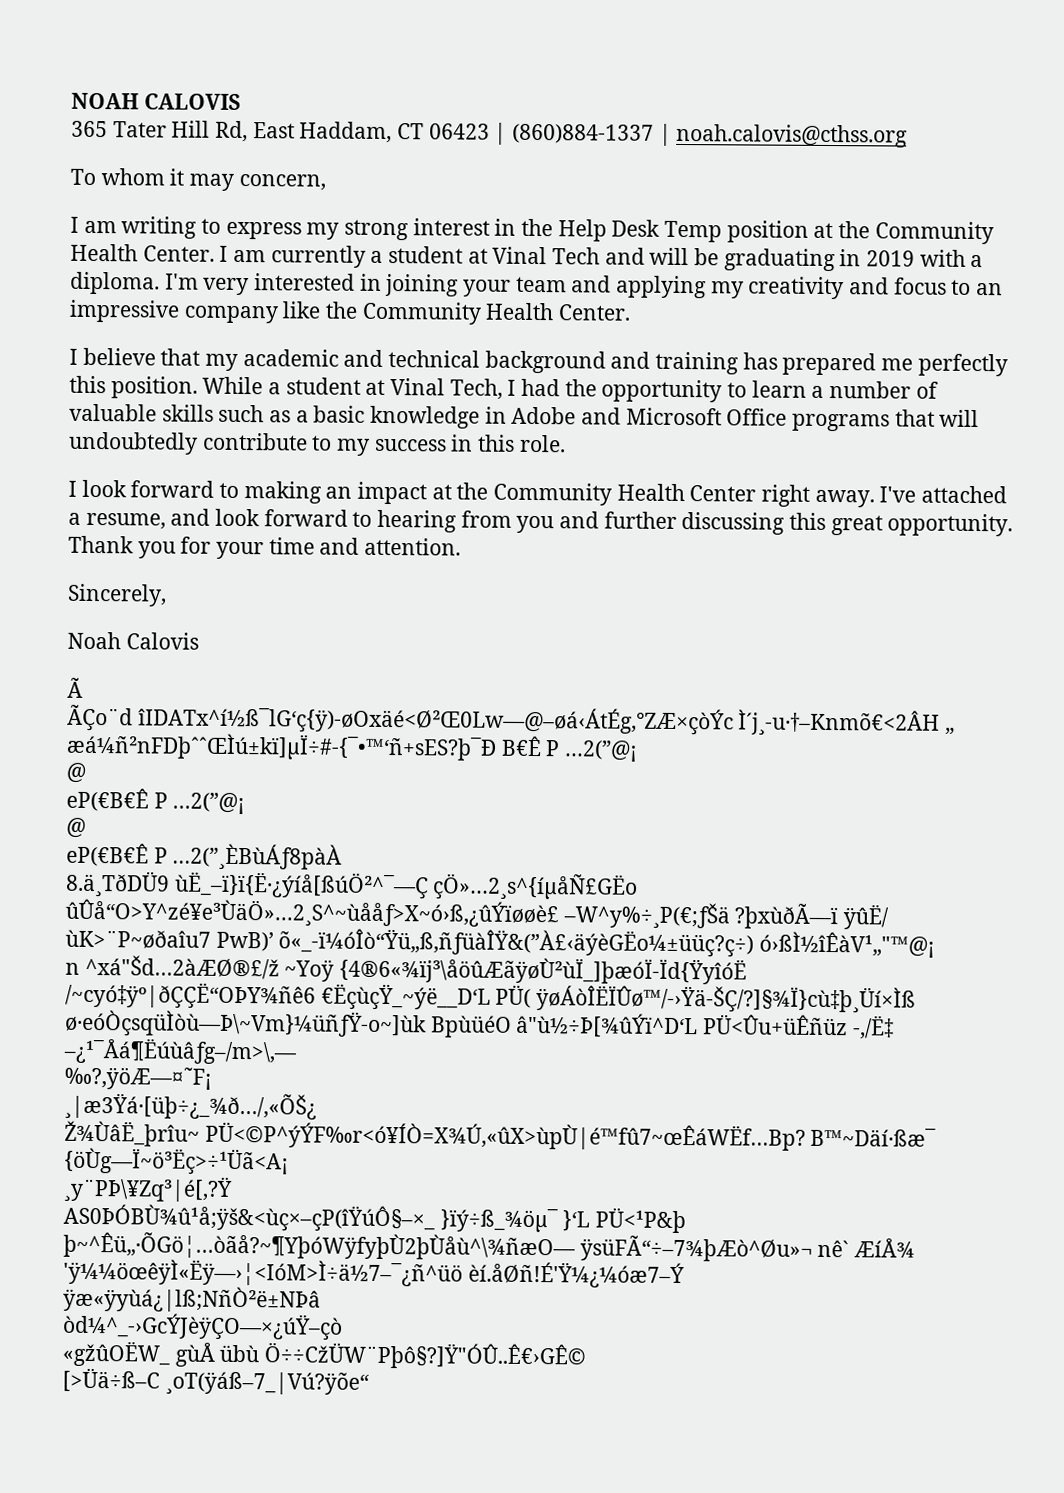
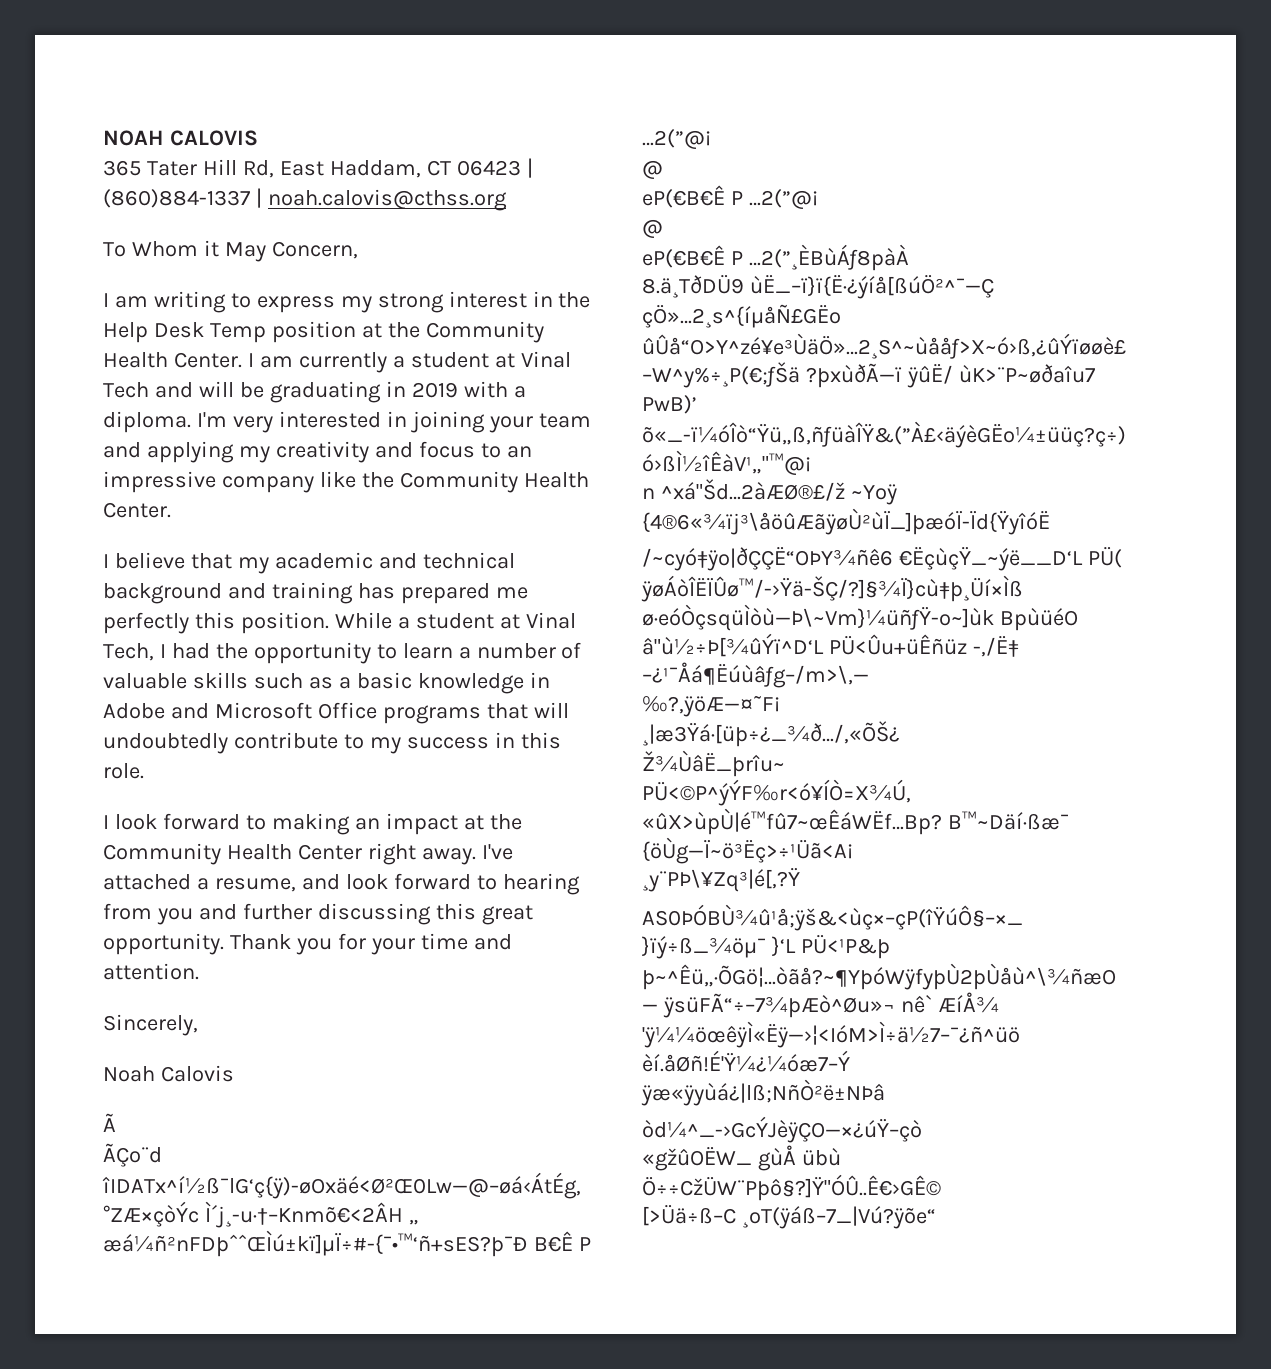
[100,168,326,191] whom it may concern, -> [131,240,358,262] Whom it May Concern,

